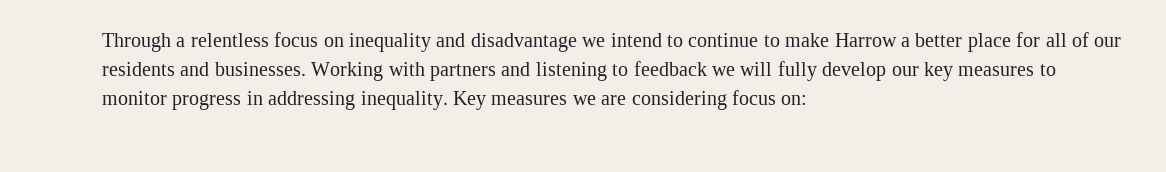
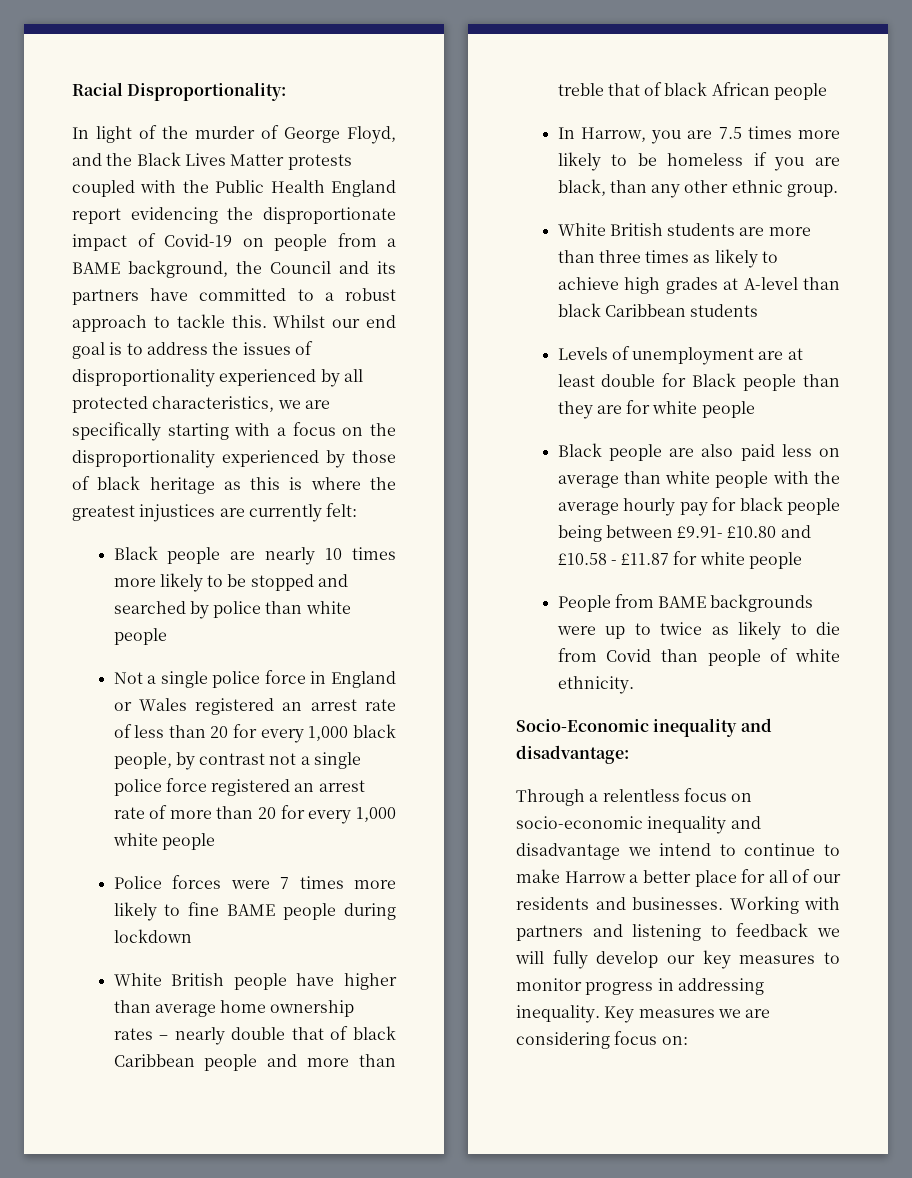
(102, 42) none -> [72,82,287,101] [72,125,396,144] [72,152,352,170] [72,180,396,197] [72,207,397,224] [72,233,396,251] [72,260,396,278] [72,288,396,305] [72,314,396,332] [72,341,313,359] [72,369,363,387] [72,396,330,413] [72,422,396,441] [72,450,396,468] [72,476,396,494] [72,503,358,522] [113,546,396,565] [113,573,349,592] [113,601,351,619] [113,628,167,645] [113,670,396,688] [113,698,396,715] [113,724,396,743] [113,752,362,770] [113,778,365,796] [113,805,396,824] [112,833,215,850] [113,875,396,889] [113,902,396,921] [113,929,192,943] [113,973,397,990] [113,1000,355,1017] [113,1026,396,1045] [113,1054,396,1071] [557,82,828,100] [557,126,840,144] [557,152,840,171] [557,179,839,198] [557,223,811,236] [557,249,779,268] [557,277,840,294] [557,303,759,317] [557,346,803,365] [557,373,840,391] [557,400,755,419] [557,443,840,461] [557,471,840,488] [557,497,840,516] [557,525,811,542] [557,551,803,569] [557,594,814,612] [556,621,840,640] [557,648,840,666] [557,676,634,694] [516,718,772,737] [516,745,629,764] Racial Disproportionality: // In light of the murder of George Floyd, and the Black Lives Matter protests coupled with the Public Health England report evidencing the disproportionate impact of Covid-19 on people from a BAME background, the Council and its partners have committed to a robust approach to tackle this. Whilst our end goal is to address the issues of disproportionality experienced by all protected characteristics, we are specifically starting with a focus on the disproportionality experienced by those of black heritage as this is where the greatest injustices are currently felt: // Black people are nearly 10 times more likely to be stopped and searched by police than white people // Not a single police force in England or Wales registered an arrest rate of less than 20 for every 1,000 black people, by contrast not a single police force registered an arrest rate of more than 20 for every 1,000 white people // Police forces were 7 times more likely to fine BAME people during lockdown // White British people have higher than average home ownership rates – nearly double that of black Caribbean people and more than treble that of black African people // In Harrow, you are 7.5 times more likely to be homeless if you are black, than any other ethnic group. // White British students are more than three times as likely to achieve high grades at A-level than black Caribbean students // Levels of unemployment are at least double for Black people than they are for white people // Black people are also paid less on average than white people with the average hourly pay for black people being between £9.91- £10.80 and £10.58 - £11.87 for white people // People from BAME backgrounds were up to twice as likely to die from Covid than people of white ethnicity. // Socio-Economic inequality and disadvantage: //
(344, 42) none -> [516,816,643,829] socio-economic

